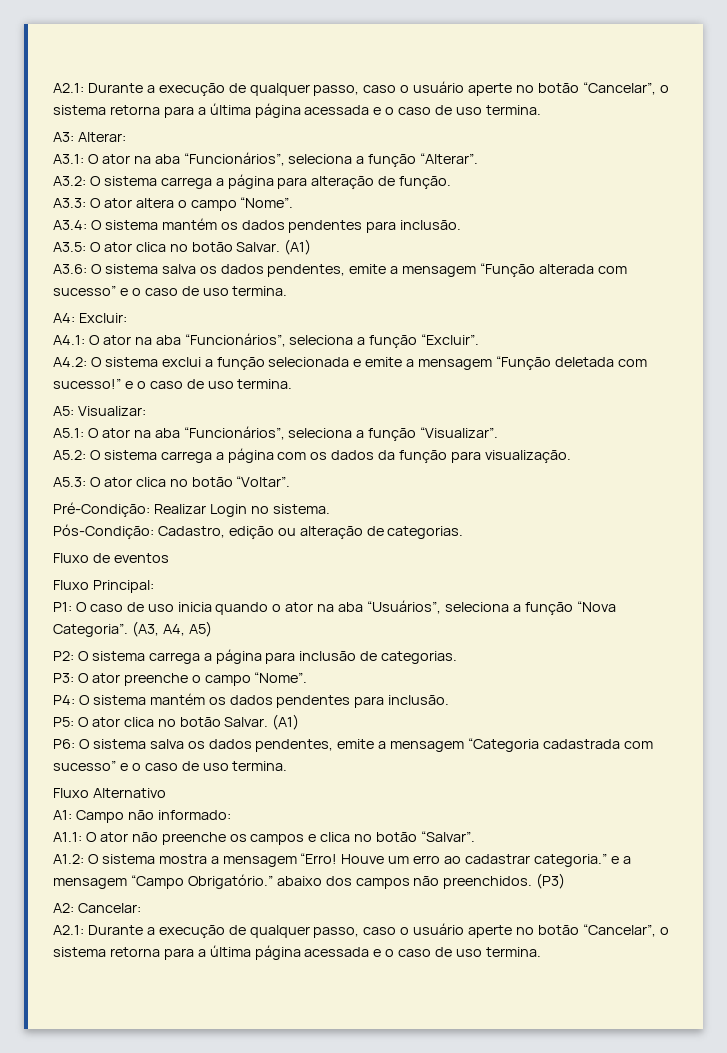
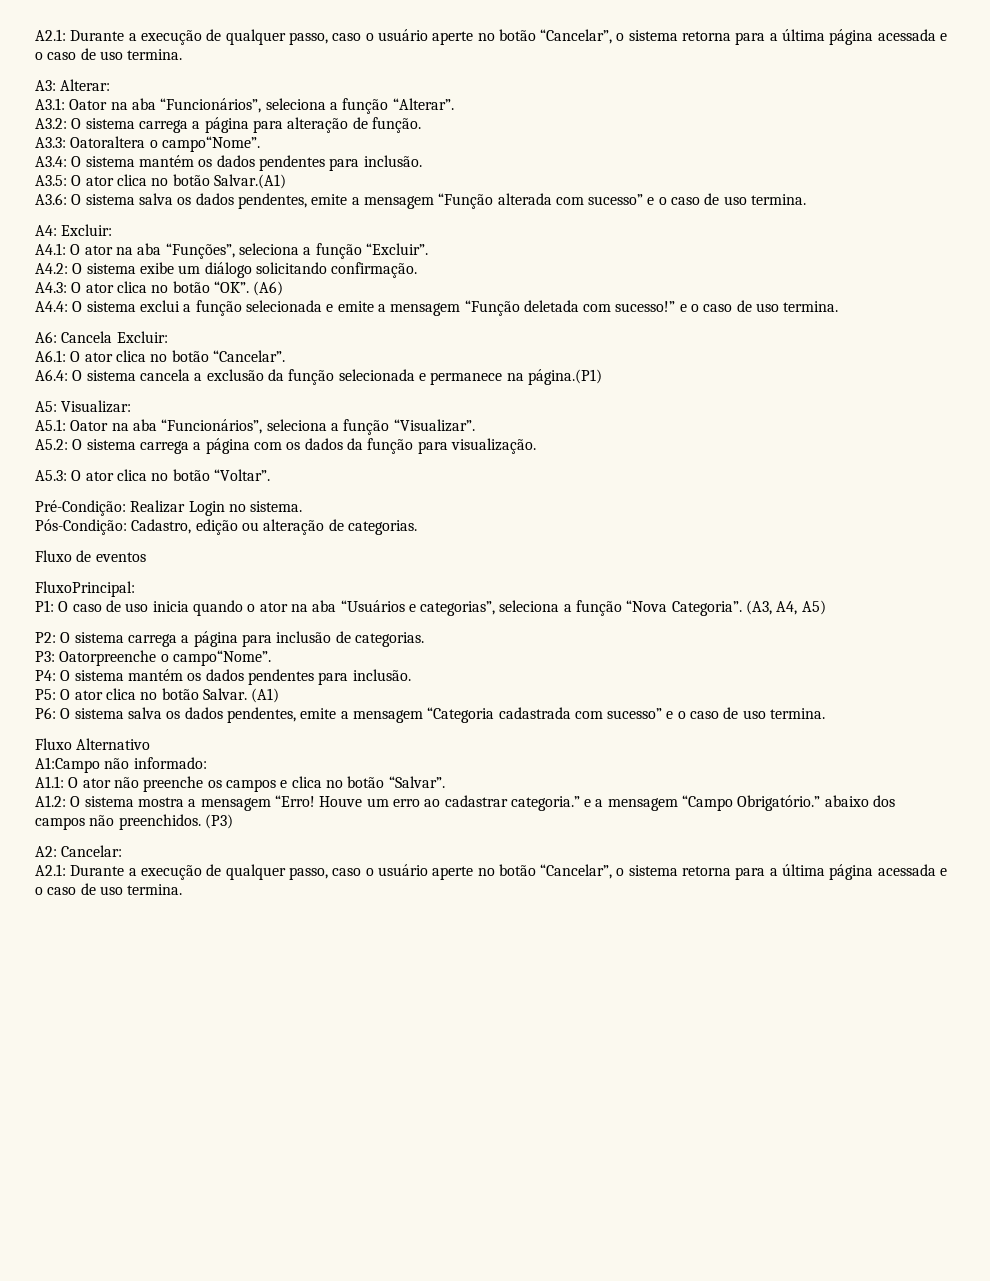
[87,154,130,164] O ator -> [69,99,108,110] Oator
[89,197,294,211] O ator altera o campo “Nome”. -> [70,136,260,152] Oatoraltera o campo“Nome”.
[236,239,312,255] Salvar. (A1) -> [213,174,286,189] Salvar.(A1)
[184,333,286,347] “Funcionários”, -> [165,243,235,259] “Funções”,
(158, 362) none -> [139,262,418,278] [35,281,284,296] [35,301,136,312] exibe um diálogo solicitando confirmação. // A4.3: O ator clica no botão “OK”. (A6) // A4.4: O sistema
(293, 384) none -> [35,331,168,343] [35,350,285,362] [35,369,602,385] // A6: Cancela Excluir: // A6.1: O ator clica no botão “Cancelar”. // A6.4: O sistema cancela a exclusão da função selecionada e permanece na página.(P1)
[87,428,130,438] O ator -> [70,420,109,431] Oator
[53,580,154,593] Fluxo Principal: -> [35,581,135,597] FluxoPrincipal:
[367,600,442,614] “Usuários”, -> [340,600,496,616] “Usuários e categorias”,
[77,672,308,686] O ator preenche o campo “Nome”. -> [59,650,271,666] Oatorpreenche o campo“Nome”.
[53,810,124,823] A1: Campo -> [35,757,100,773] A1:Campo

